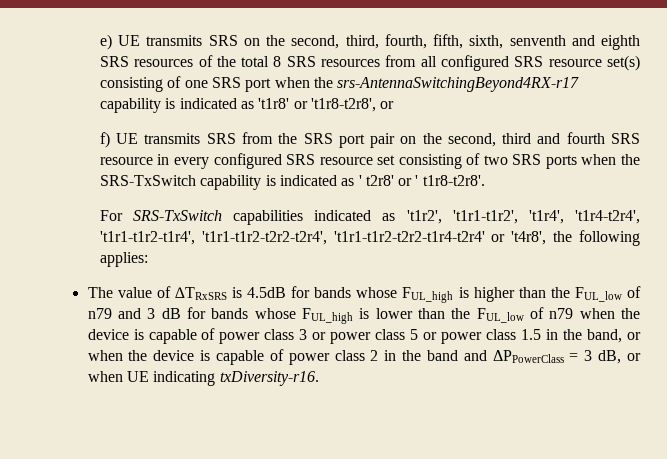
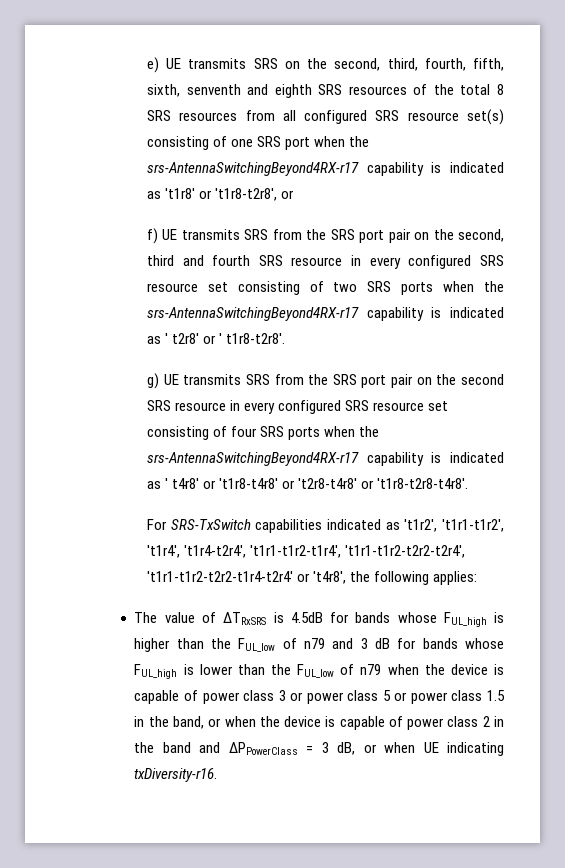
[99,175,196,186] SRS-TxSwitch -> [146,307,359,321] srs-AntennaSwitchingBeyond4RX-r17
(485, 180) none -> [146,373,504,389] [146,400,449,414] [146,426,380,440] [146,452,504,466] [146,478,469,489] // g) UE transmits SRS from the SRS port pair on the second SRS resource in every configured SRS resource set consisting of four SRS ports when the srs-AntennaSwitchingBeyond4RX-r17 capability is indicated as ' t4r8' or 't1r8-t4r8' or 't2r8-t4r8' or 't1r8-t2r8-t4r8'.

